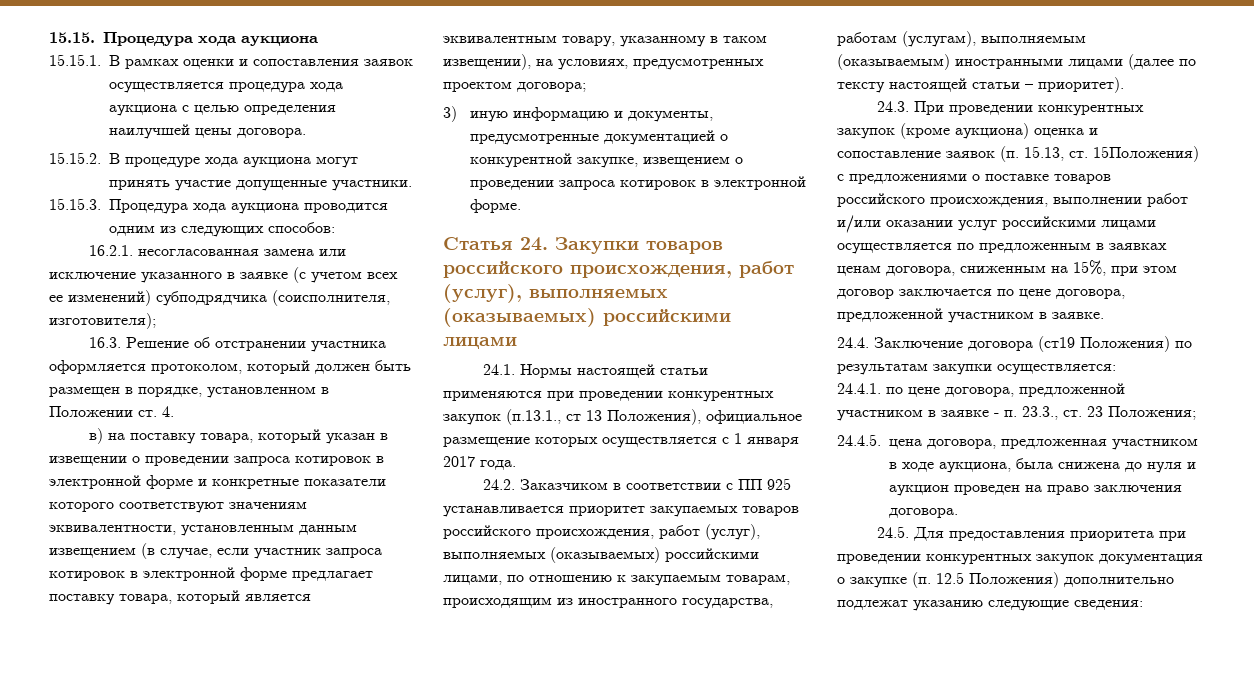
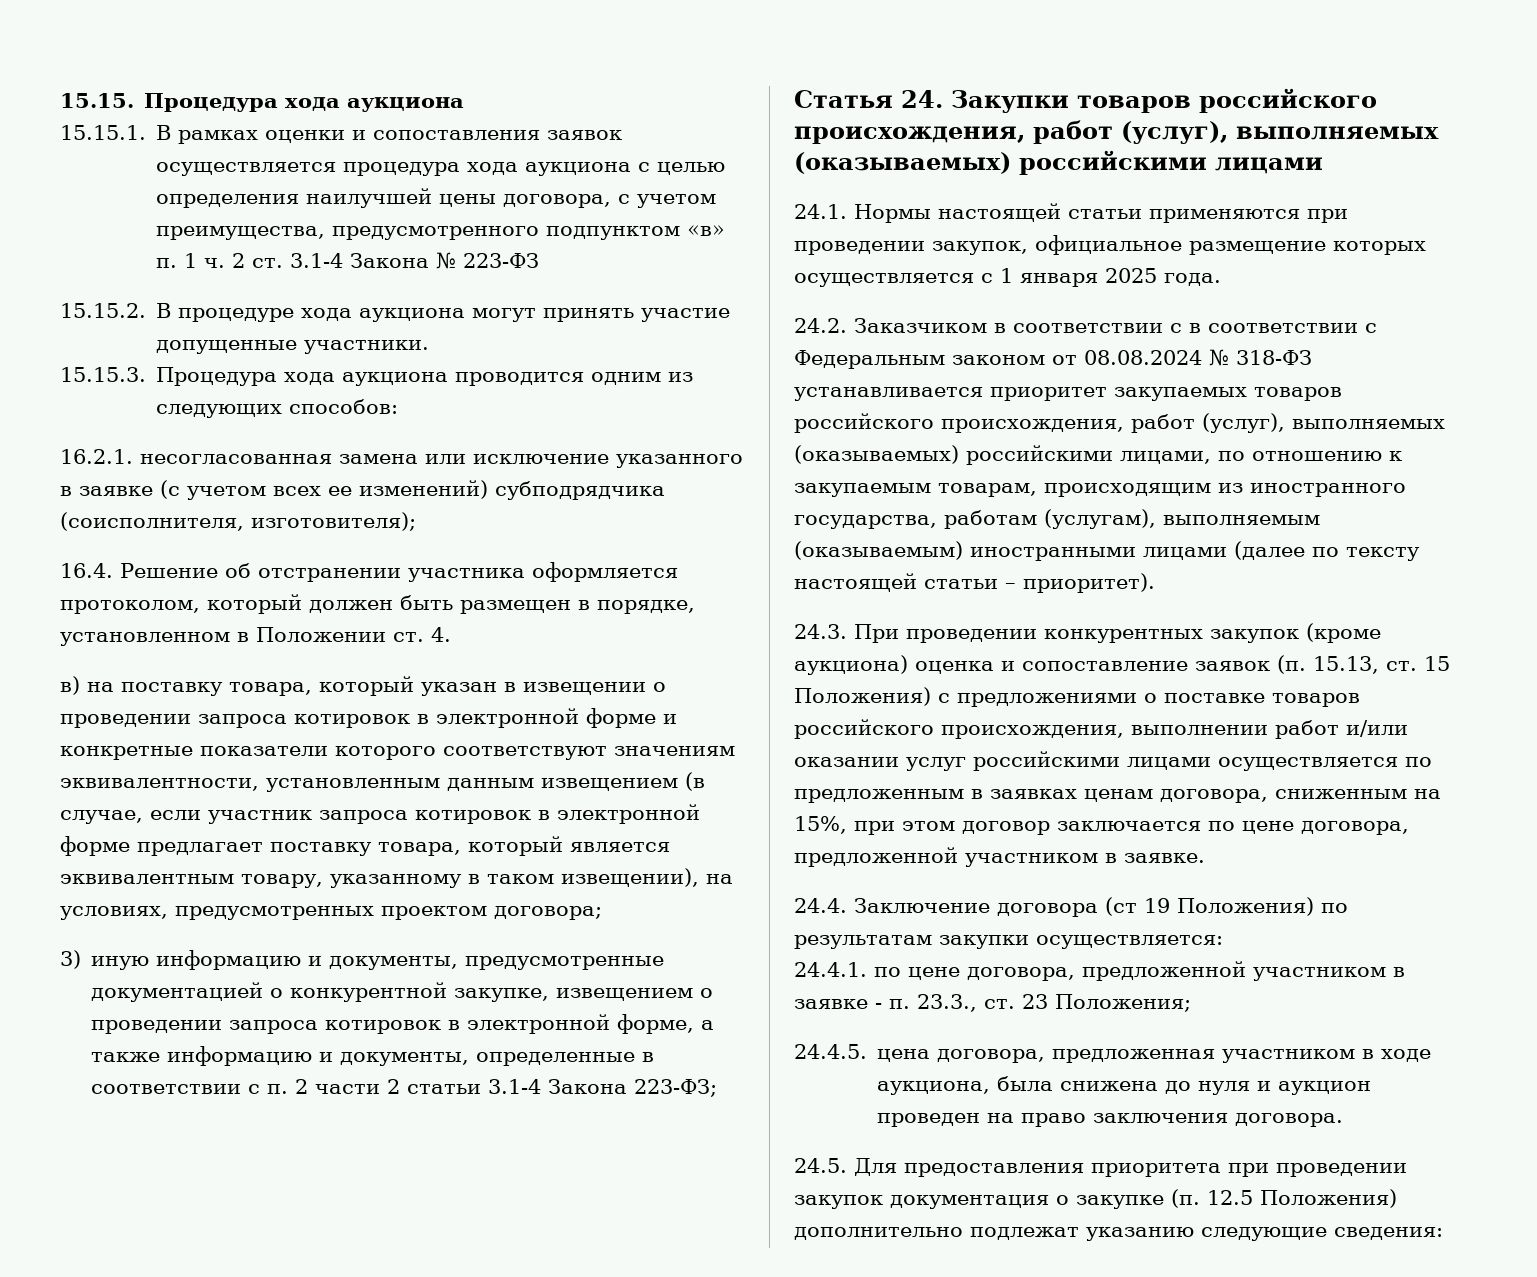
[237,128,306,138] договора. -> [503,194,717,208] [156,225,726,240] [156,252,540,269] договора, с учетом преимущества, предусмотренного подпунктом «в» п. 1 ч. 2 ст. 3.1-4 Закона № 223-ФЗ
[89,337,122,348] 16.3. -> [60,563,113,578] 16.4.
[470,199,522,213] форме. -> [617,1014,715,1034] [91,1046,655,1066] [91,1079,718,1097] форме, а также информацию и документы, определенные в соответствии с п. 2 части 2 статьи 3.1-4 Закона 223-ФЗ;
[668,391,774,402] [443,409,701,425] конкурентных закупок (п.13.1., ст 13 Положения), -> [932,241,1028,255] закупок,
[443,456,475,467] 2017 -> [1105,268,1157,283] 2025
[738,478,792,490] ПП 925 -> [1189,323,1377,333] [794,349,1312,369] в соответствии с Федеральным законом от 08.08.2024 № 318-ФЗ
[1093,146,1199,162] 15Положения) -> [1424,656,1450,671] [794,687,931,706] 15 Положения)
[1038,336,1075,352] (ст19 -> [1105,897,1170,916] (ст 19
[926,554,1032,565] конкурентных -> (1407, 1170) none

